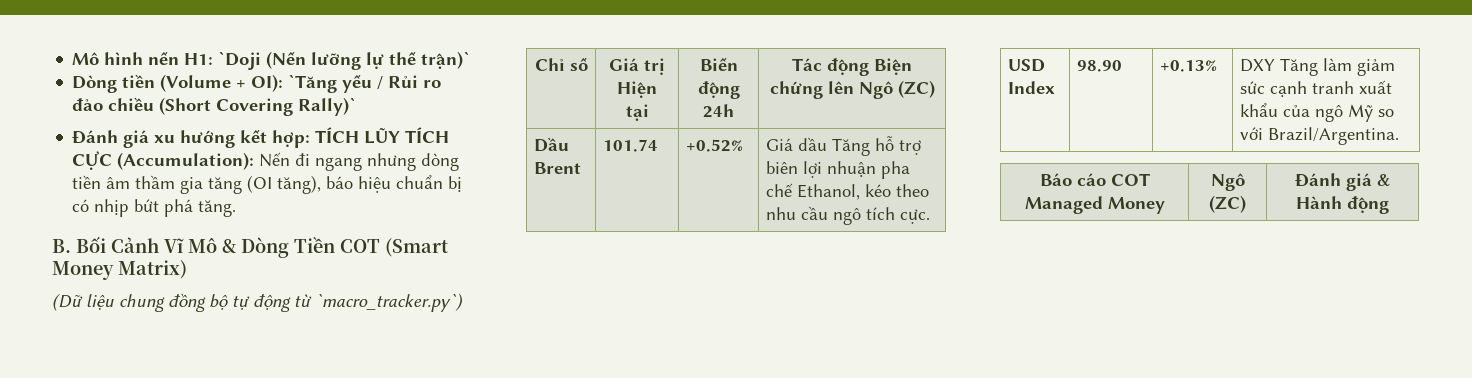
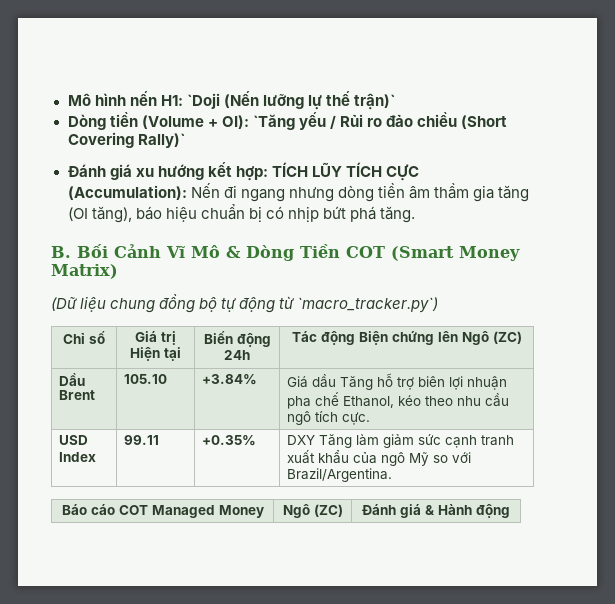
[603,139,659,152] [686,139,744,152] 101.74 | +0.52% -> [124,374,168,384] [202,374,258,385] 105.10 | +3.84%
[1077,60,1123,72] [1160,60,1218,72] 98.90 | +0.13% -> [124,435,160,445] [202,435,257,446] 99.11 | +0.35%

